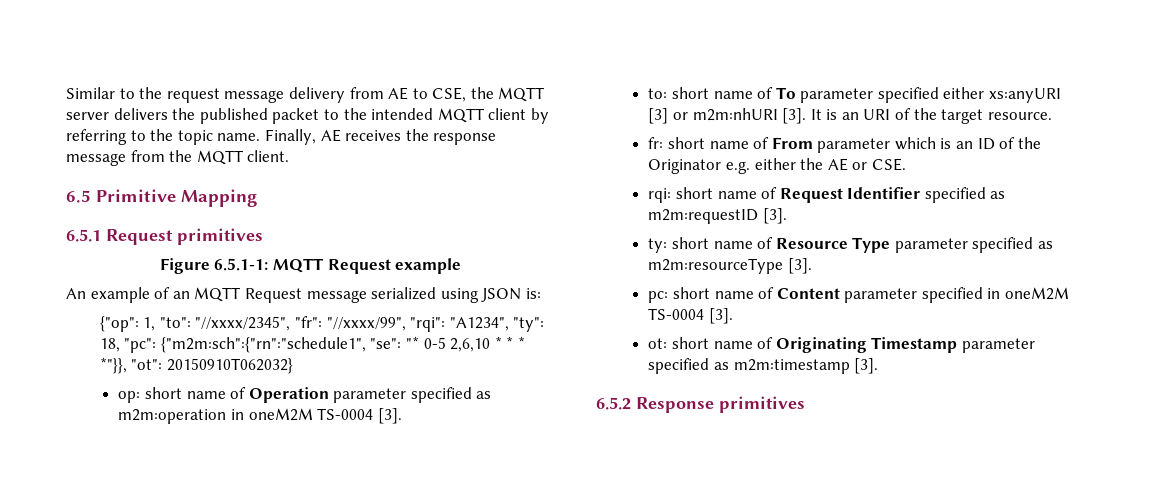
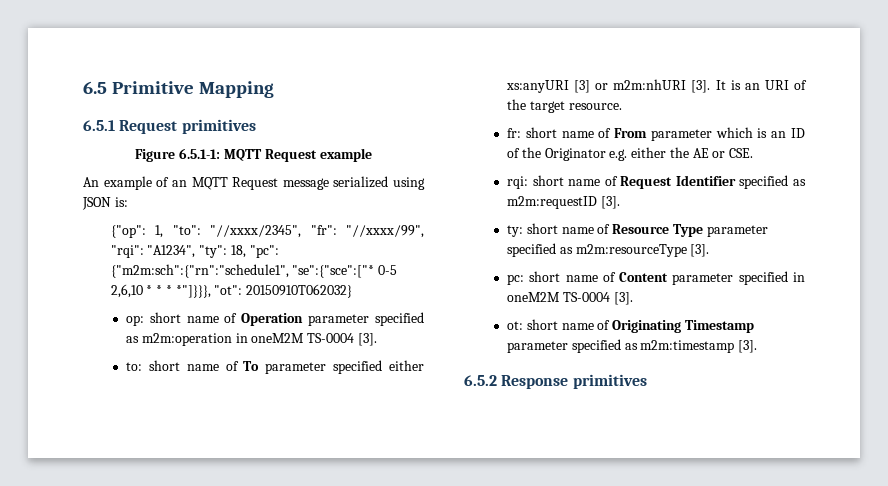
[66,87,545,103] [66,108,549,124] [66,129,497,145] [66,150,290,166] Similar to the request message delivery from AE to CSE, the MQTT server delivers the published packet to the intended MQTT client by referring to the topic name. Finally, AE receives the response message from the MQTT client. // -> (83, 87) none
[370,336,420,349] "se": "* -> [292,265,375,278] "se":{"sce":["*
[99,357,127,374] *"}}, -> [175,285,211,298] *"]}}},

